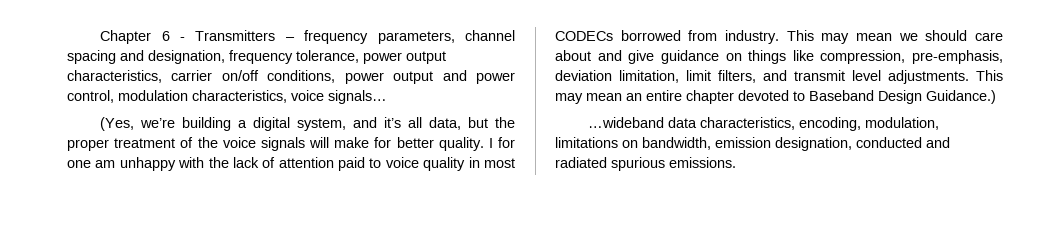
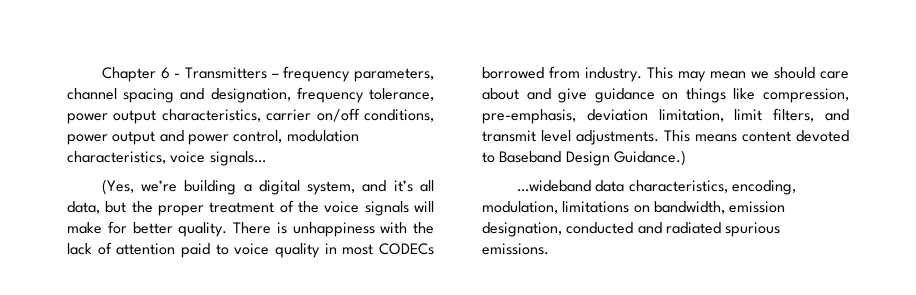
[488,137,516,148] [67,157,176,171] I for one am unhappy -> [233,222,375,237] There is unhappiness
[555,90,734,104] may mean an entire chapter -> [695,131,791,142] means content

